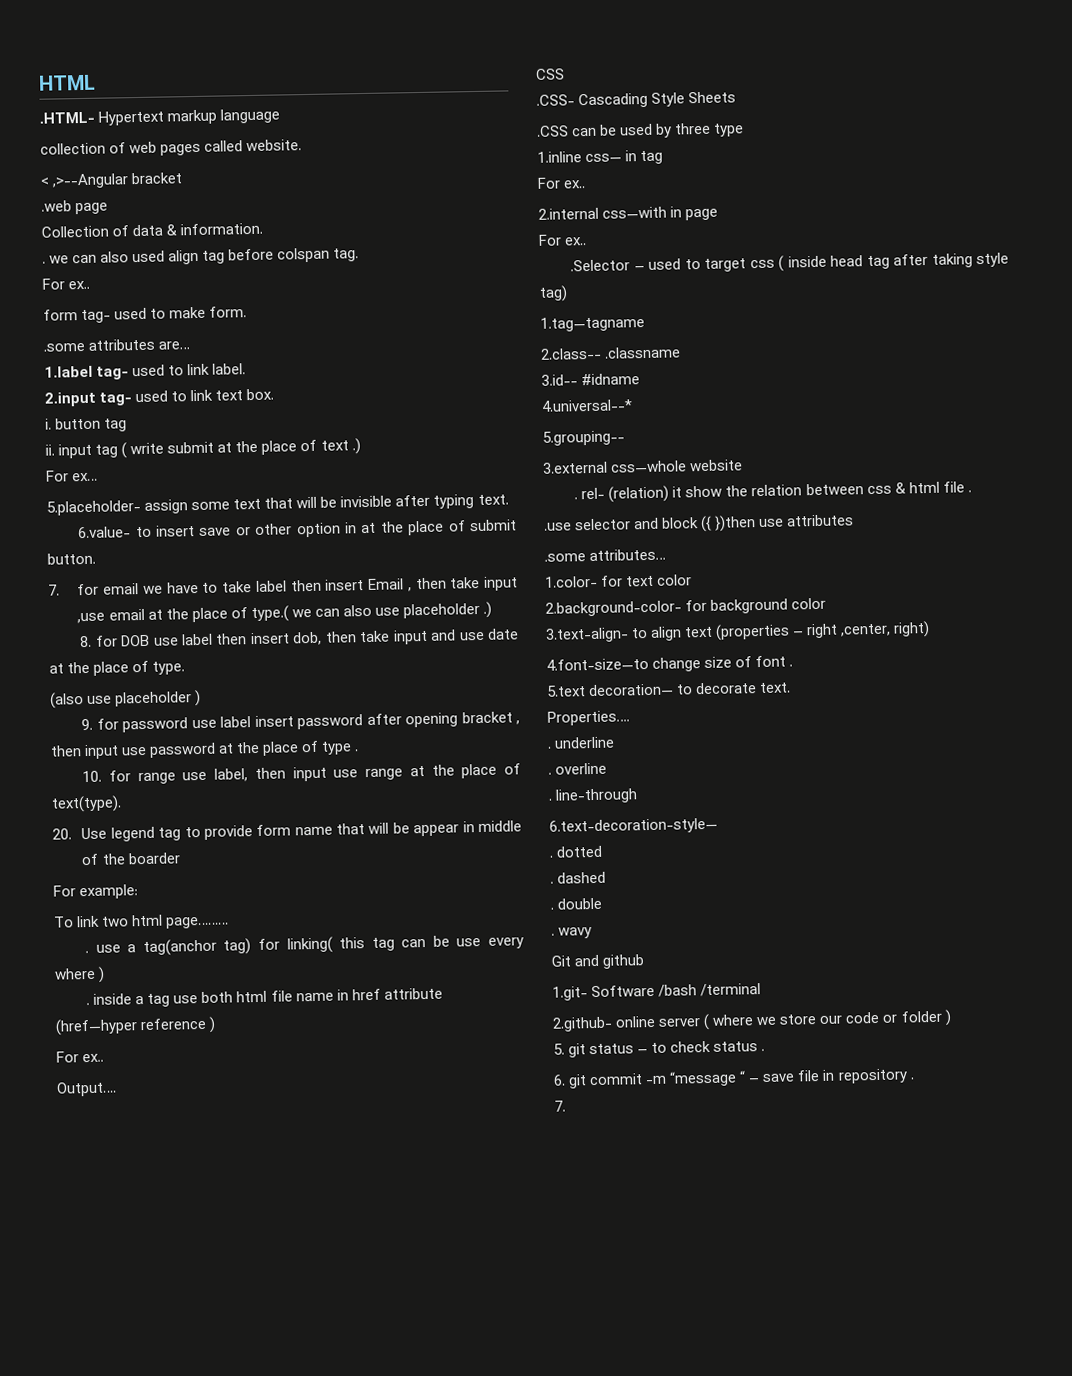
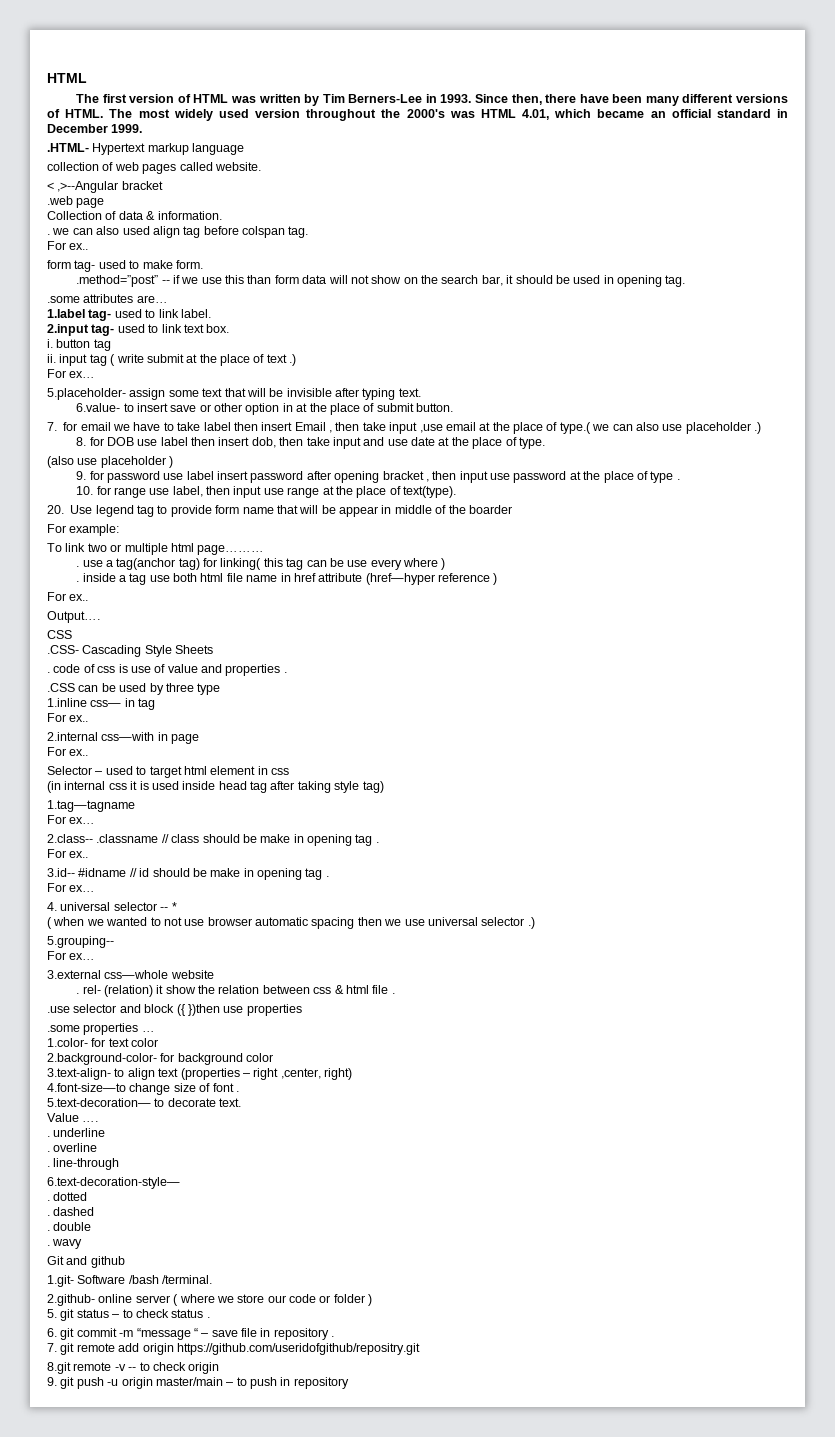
[39,74,96,91] HTML -> [47,73,87,83] [76,94,788,106] [47,109,788,121] [47,124,143,133] HTML // The first version of HTML was written by Tim Berners-Lee in 1993. Since then, there have been many different versions of HTML. The most widely used version throughout the 2000's was HTML 4.01, which became an official standard in December 1999.
(248, 312) none -> [76,275,686,287] // .method=”post” -- if we use this than form data will not show on the search bar, it should be used in opening tag.
(130, 921) none -> [110,543,168,555] or multiple
(737, 97) none -> [47,664,287,676] // . code of css is use of value and properties .
[570,259,631,272] .Selector -> [47,766,92,775] Selector
[749,255,785,272] css ( -> [183,766,289,775] [47,781,179,793] html element in css // (in internal css it is used
(645, 324) none -> [47,815,96,824] // For ex…
[541,373,641,386] [541,399,633,412] // 3.id-- #idname // 4.universal--* -> [161,834,379,846] [47,849,89,858] [47,868,329,880] [47,883,96,892] [47,902,177,911] [47,917,535,929] // class should be make in opening tag . // For ex.. // 3.id-- #idname // id should be make in opening tag . // For ex… // 4. universal selector -- * // ( when we wanted to not use browser automatic spacing then we use universal selector .)
(625, 438) none -> [47,951,96,960] // For ex…
[786,514,855,527] [544,548,667,562] attributes // .some attributes… -> [246,1004,302,1016] [47,1023,155,1035] properties // .some properties …
[546,683,675,697] 5.text decoration— -> [47,1098,151,1107] 5.text-decoration—
[547,710,630,726] Properties…. -> [47,1113,99,1122] Value ….
[700,983,762,997] /terminal -> [162,1275,213,1284] /terminal.
(566, 1106) none -> [60,1343,420,1355] [47,1362,220,1374] [47,1377,349,1389] git remote add origin https://github.com/useridofgithub/repositry.git // 8.git remote -v -- to check origin // 9. git push -u origin master/main – to push in repository

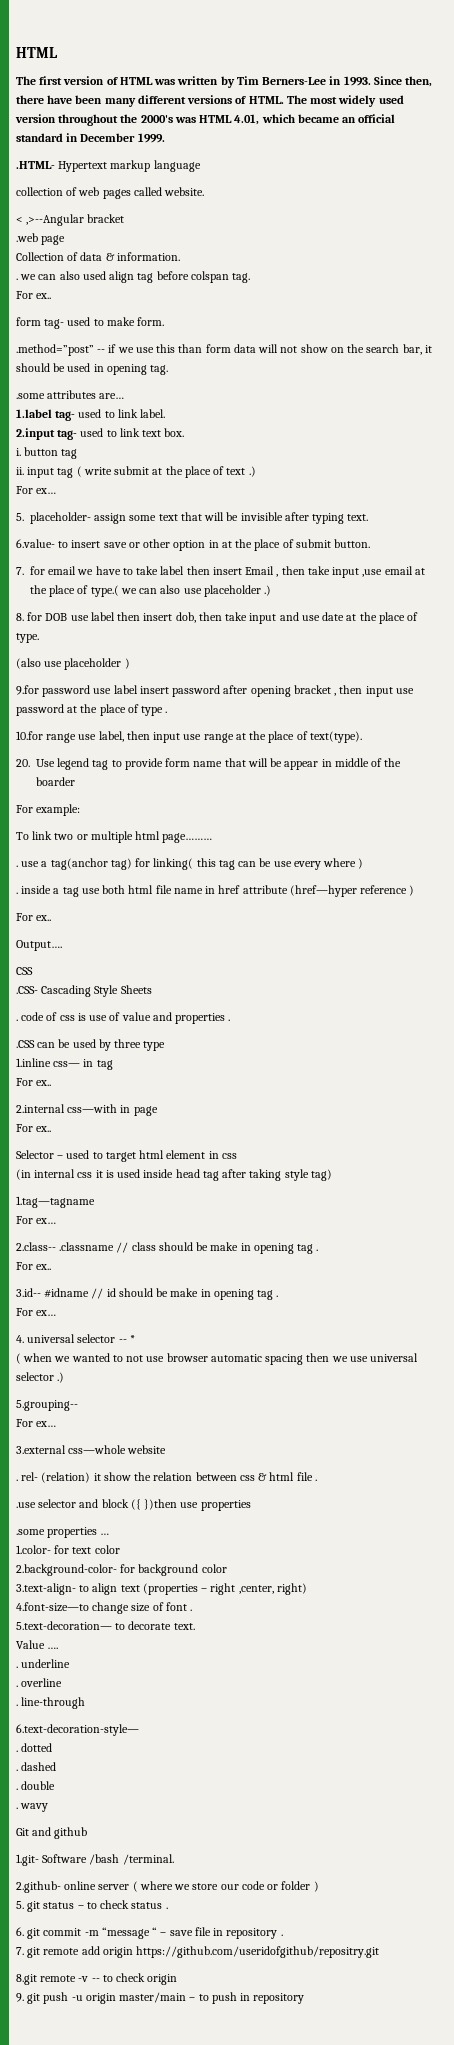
[47,388,126,400] 5.placeholder- -> [16,512,91,524] 5. placeholder-
[76,471,104,480] 9. for -> [16,685,39,695] 9.for
[76,486,111,495] 10. for -> [16,731,43,740] 10.for

